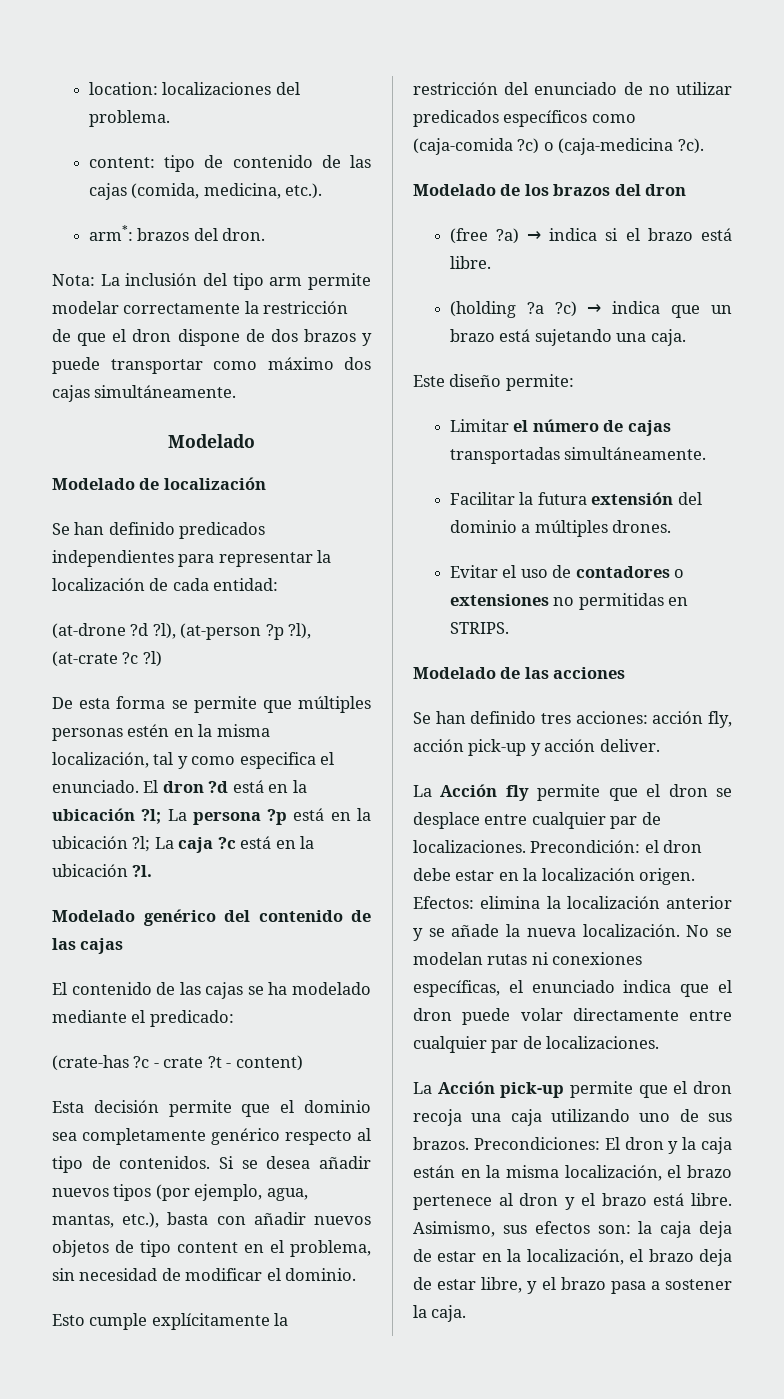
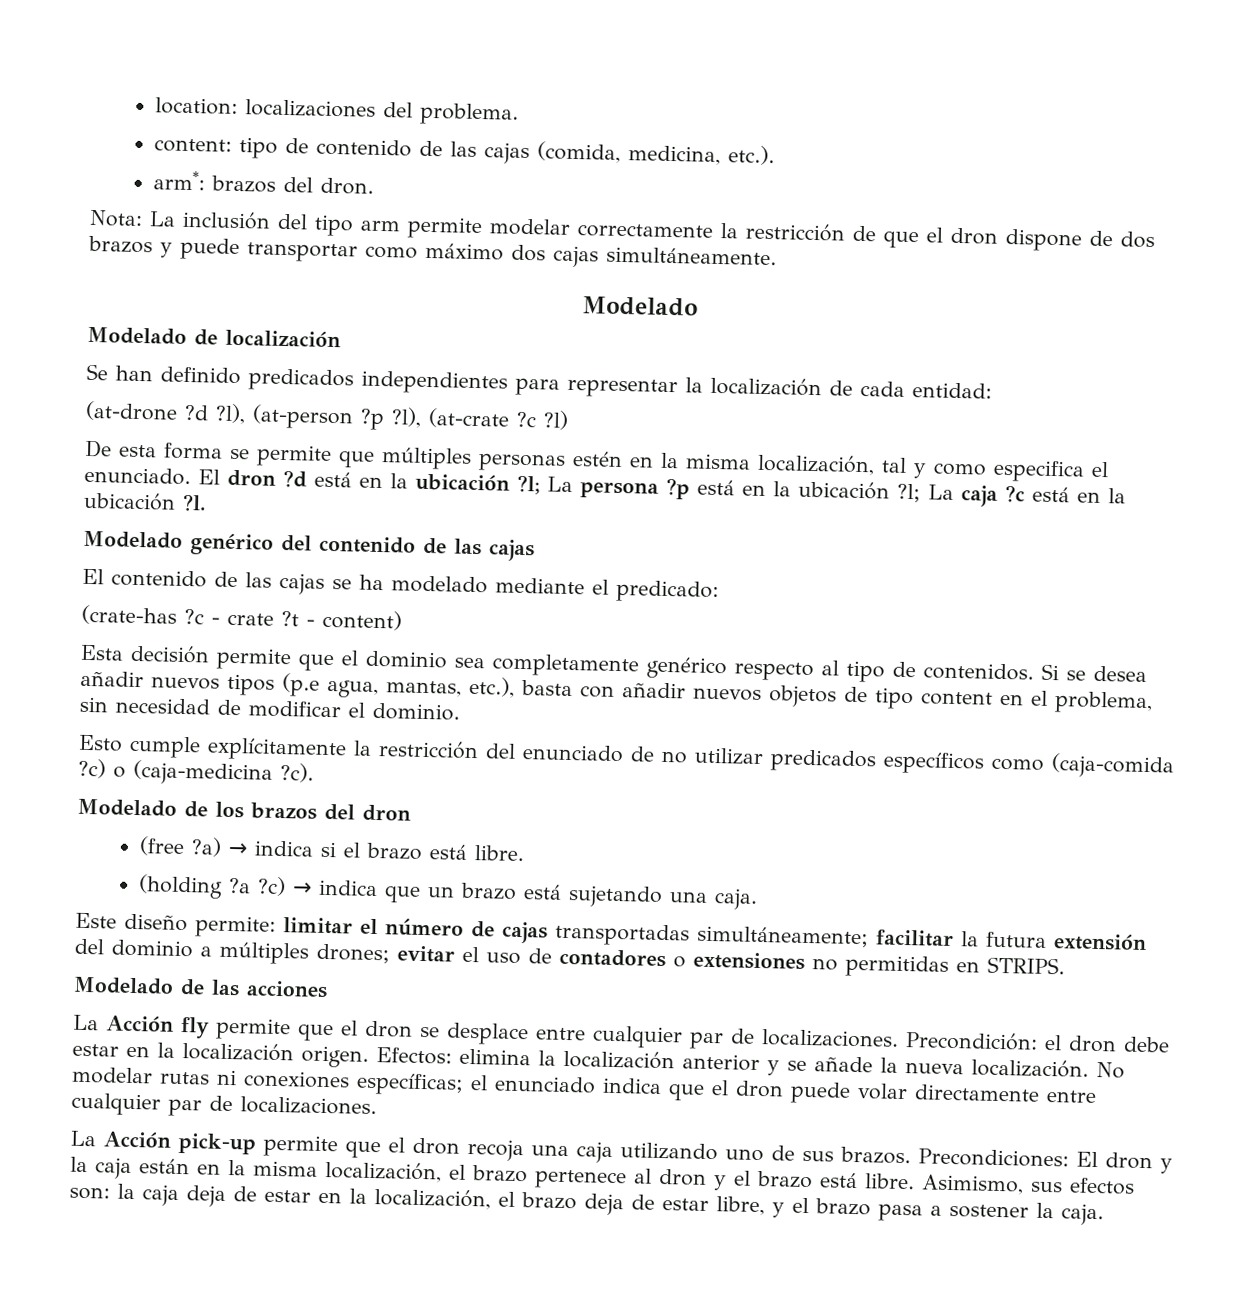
[155,1184,263,1201] (por ejemplo, -> [282,673,320,697] (p.e
[449,419,509,432] // Limitar -> [283,917,353,935] limitar
[564,447,707,460] [449,492,515,505] simultáneamente. // Facilitar -> [697,925,954,948] simultáneamente; facilitar
[612,520,672,533] [449,565,498,578] drones. // Evitar -> [316,943,455,964] drones; evitar
[413,711,732,728] [413,739,660,756] // Se han definido tres acciones: acción fly, acción pick-up y acción deliver. -> (328, 989) none
[716,928,732,937] [413,952,483,965] se modelan -> [72,1066,153,1085] modelar
[413,980,500,997] específicas, -> [356,1072,464,1096] específicas;

